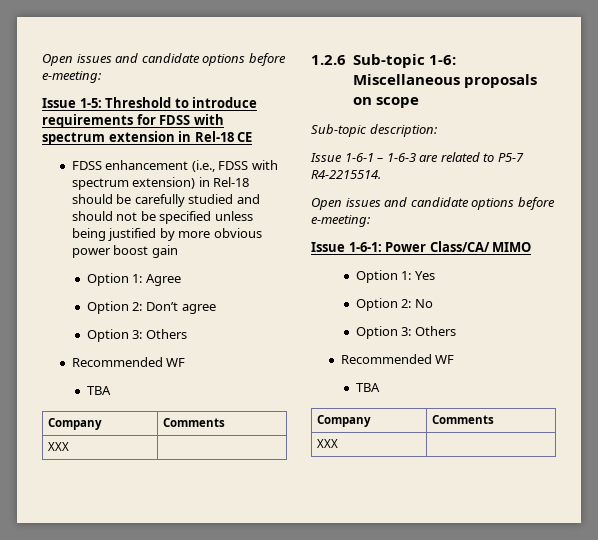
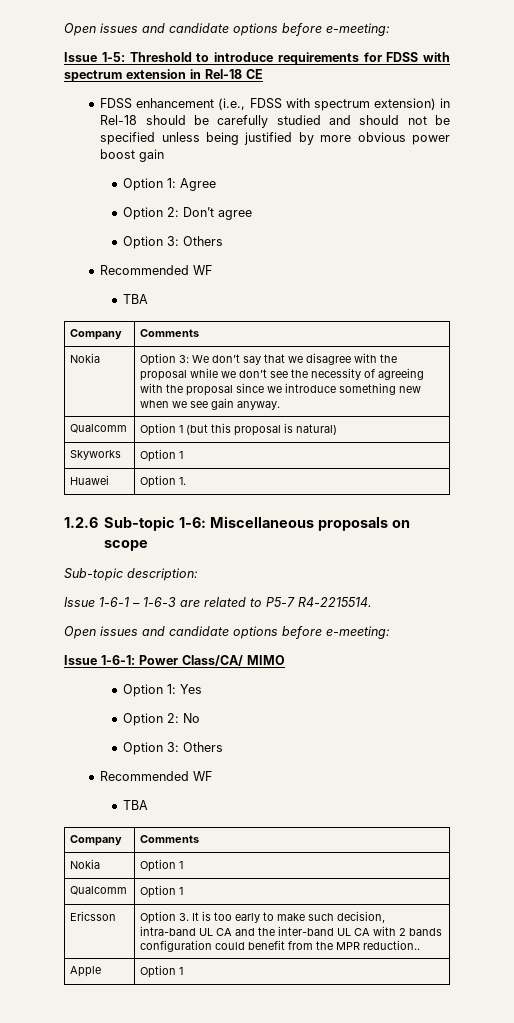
[47,442,69,451] XXX | -> [70,353,101,363] [140,353,398,366] [140,368,425,381] [140,383,422,396] [140,398,281,410] [70,424,128,433] [140,423,338,436] [70,450,122,460] [140,449,184,462] [70,475,110,485] [140,475,187,488] Nokia | Option 3: We don’t say that we disagree with the proposal while we don’t see the necessity of agreeing with the proposal since we introduce something new when we see gain anyway. // Qualcomm | Option 1 (but this proposal is natural) // Skyworks | Option 1 // Huawei | Option 1.
[316,439,338,448] XXX | -> [70,859,101,869] [140,859,184,872] [70,886,128,895] [140,885,184,898] [70,911,117,921] [140,911,386,924] [140,926,443,936] [140,940,421,952] [70,966,102,977] [140,965,184,978] Nokia | Option 1 // Qualcomm | Option 1 // Ericsson | Option 3. It is too early to make such decision, intra-band UL CA and the inter-band UL CA with 2 bands configuration could benefit from the MPR reduction.. // Apple | Option 1

